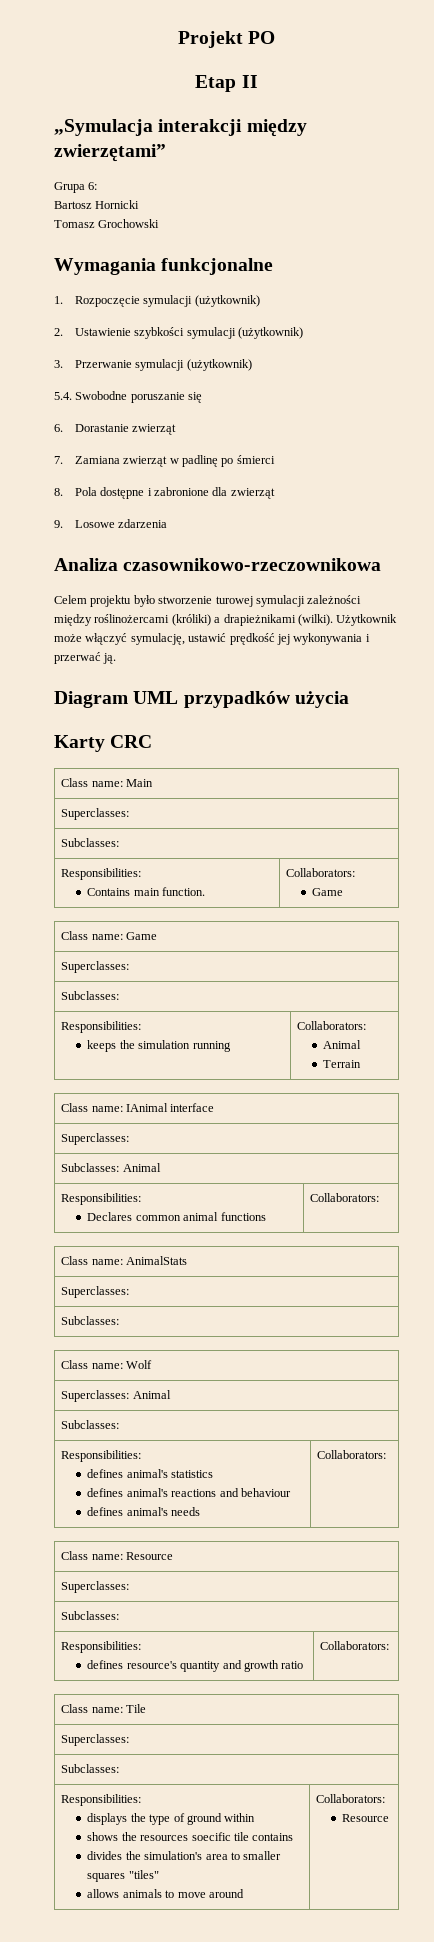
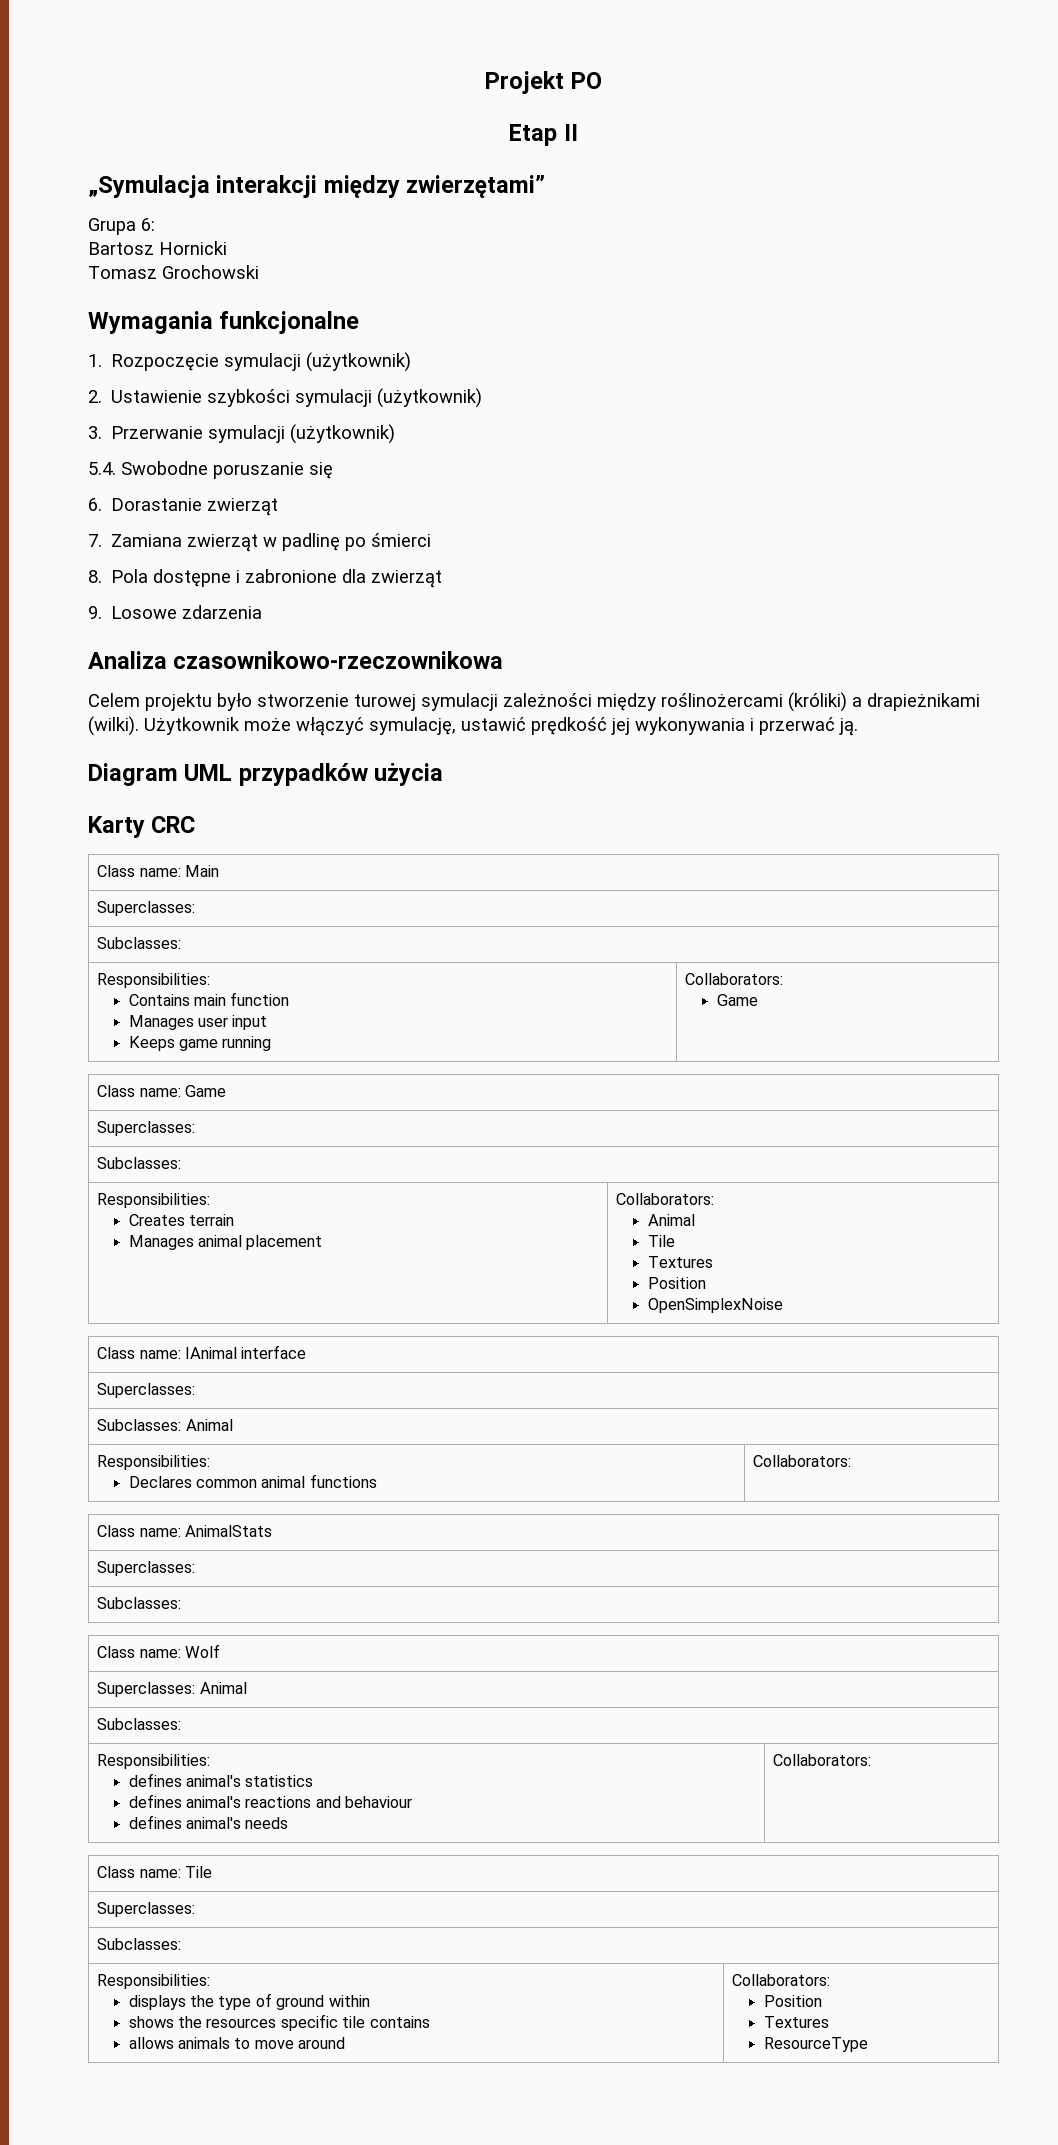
[162,887,206,896] function. -> [230,992,290,1006] [128,1015,268,1030] [128,1036,272,1051] function // Manages user input // Keeps game running
[87,1040,231,1052] [297,1021,367,1030] [323,1040,362,1049] [323,1060,362,1068] keeps the simulation running | Collaborators: // Animal // Terrain -> [128,1214,234,1226] [128,1235,323,1250] [616,1193,715,1205] [647,1214,695,1226] [647,1235,675,1247] [647,1256,713,1268] [647,1277,706,1289] [647,1298,783,1313] Creates terrain // Manages animal placement | Collaborators: // Animal // Tile // Textures // Position // OpenSimplexNoise
[61,1551,173,1560] [61,1581,130,1593] [61,1611,120,1620] [61,1641,142,1653] [87,1660,304,1672] [320,1641,390,1650] // Class name: Resource // Superclasses: // Subclasses: // Responsibilities: // defines resource's quantity and growth ratio | Collaborators: -> (872, 1760) none
[191,1832,231,1841] soecific -> [280,2014,338,2031] specific
[87,1851,282,1860] [87,1870,159,1882] // divides the simulation's area to smaller squares "tiles" -> (430, 2022) none
[342,1814,390,1822] Resource -> [763,1995,822,2007] [763,2016,829,2028] [763,2037,868,2052] Position // Textures // ResourceType

